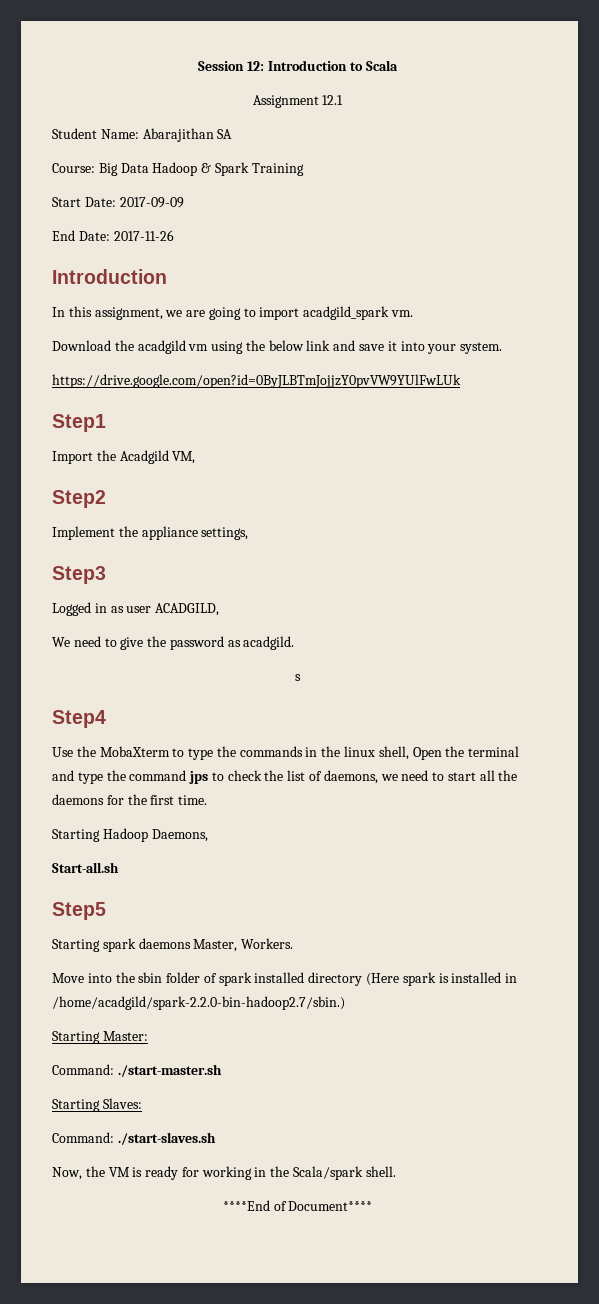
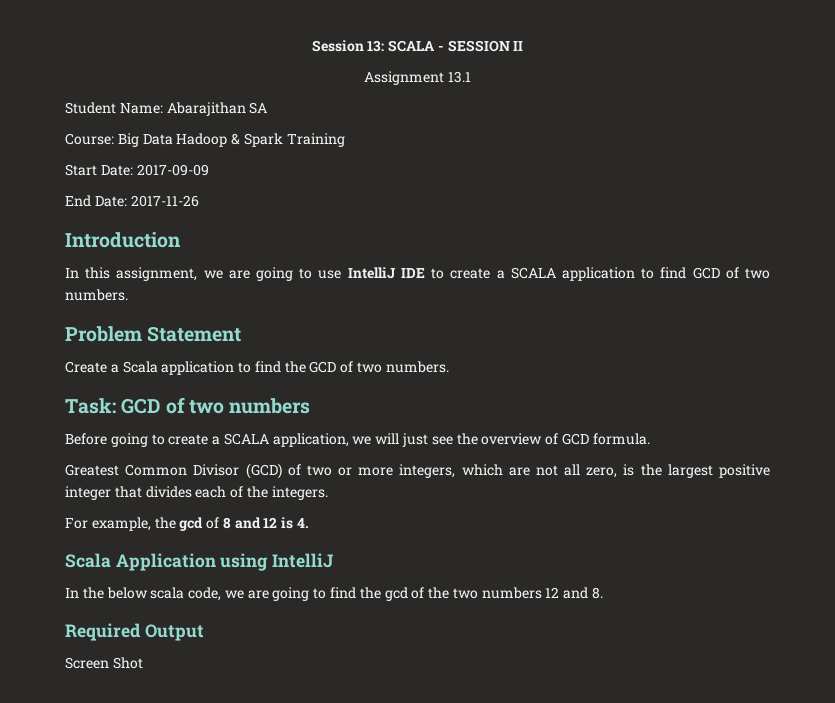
[247,60,398,71] 12: Introduction to Scala -> [367,40,524,52] 13: SCALA - SESSION II
[322,95,344,105] 12.1 -> [447,71,471,83] 13.1
[259,306,414,320] [52,340,503,354] [52,374,461,388] [52,414,106,432] [52,450,196,464] [52,490,106,508] [52,526,249,540] [52,566,106,584] [52,602,220,616] [52,636,295,650] [295,674,301,681] [52,710,106,728] [52,746,520,760] [52,770,518,784] [52,794,208,805] [52,828,208,842] [52,862,119,873] [52,902,106,920] [52,938,294,952] [52,972,518,986] [52,996,345,1010] [52,1031,148,1044] [52,1064,222,1077] [52,1098,142,1112] [52,1132,216,1145] [52,1166,396,1180] [222,1200,373,1211] import acadgild_spark vm. // Download the acadgild vm using the below link and save it into your system. // https://drive.google.com/open?id=0ByJLBTmJojjzY0pvVW9YUlFwLUk // Step1 // Import the Acadgild VM, // Step2 // Implement the appliance settings, // Step3 // Logged in as user ACADGILD, // We need to give the password as acadgild. // s // Step4 // Use the MobaXterm to type the commands in the linux shell, Open the terminal and type the command jps to check the list of daemons, we need to start all the daemons for the first time. // Starting Hadoop Daemons, // Start-all.sh // Step5 // Starting spark daemons Master, Workers. // Move into the sbin folder of spark installed directory (Here spark is installed in /home/acadgild/spark-2.2.0-bin-hadoop2.7/sbin.) // Starting Master: // Command: ./start-master.sh // Starting Slaves: // Command: ./start-slaves.sh // Now, the VM is ready for working in the Scala/spark shell. // ****End of Document**** -> [318,267,771,281] [65,289,128,301] [65,326,242,342] [65,361,449,375] [65,397,311,414] [65,433,650,447] [65,463,770,479] [65,486,328,500] [65,517,310,531] [65,553,335,571] [65,587,604,601] [65,623,204,641] [65,657,143,669] use IntelliJ IDE to create a SCALA application to find GCD of two numbers. // Problem Statement // Create a Scala application to find the GCD of two numbers. // Task: GCD of two numbers // Before going to create a SCALA application, we will just see the overview of GCD formula. // Greatest Common Divisor (GCD) of two or more integers, which are not all zero, is the largest positive integer that divides each of the integers. // For example, the gcd of 8 and 12 is 4. // Scala Application using IntelliJ // In the below scala code, we are going to find the gcd of the two numbers 12 and 8. // Required Output // Screen Shot

